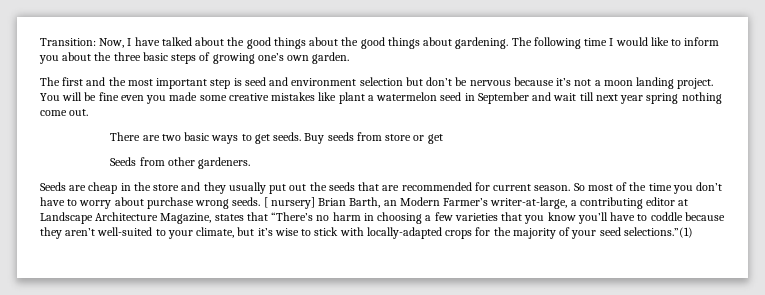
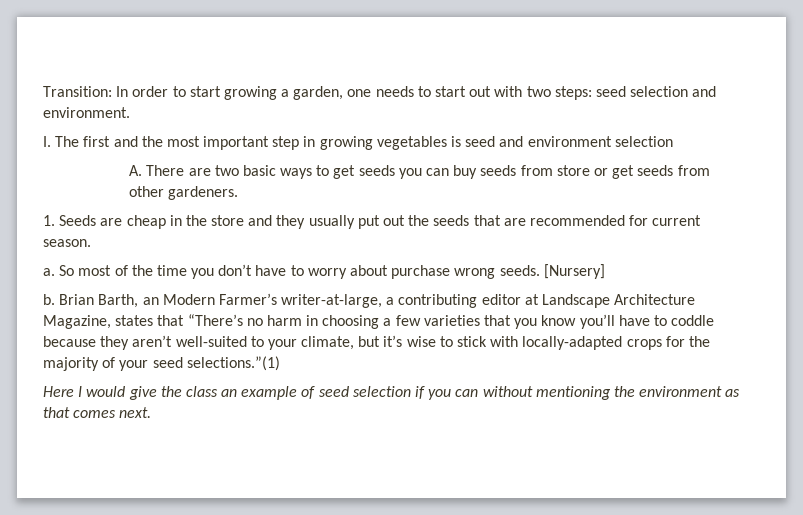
[99,37,720,49] [39,52,350,64] Now, I have talked about the good things about the good things about gardening. The following time I would like to inform you about the three basic steps of growing one’s own garden. // -> [116,86,717,100] [43,107,130,118] [43,136,51,147] In order to start growing a garden, one needs to start out with two steps: seed selection and environment. // I.
(231, 84) none -> [303,136,447,150] in growing vegetables
[405,77,714,89] [40,92,722,104] [40,109,89,116] but don’t be nervous because it’s not a moon landing project. You will be fine even you made some creative mistakes like plant a watermelon seed in September and wait till next year spring nothing come out. // -> [129,165,143,176] // A.
[273,132,325,144] seeds. Buy -> [358,165,478,179] seeds you can buy
[110,157,137,166] // Seeds -> [637,165,674,176] seeds
(251, 163) none -> [43,215,55,226] 1.
(571, 188) none -> [43,268,55,276] // a.
[263,197,315,209] [ nursery] -> [543,264,605,279] [43,294,55,305] [Nursery] // b.
(693, 232) none -> [43,386,741,400] [43,407,152,418] // Here I would give the class an example of seed selection if you can without mentioning the environment as that comes next.

